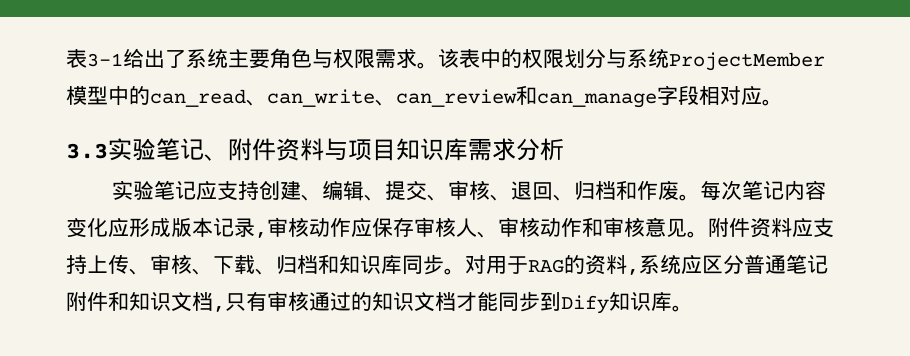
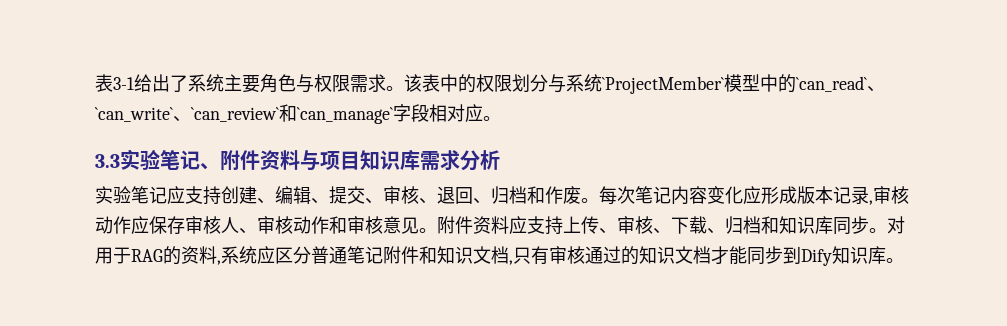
[669,52,825,71] ProjectMember -> [602,76,724,94] `ProjectMember`
[150,85,657,108] can_read、can_write、can_review和can_manage -> [796,76,885,92] [95,104,393,124] `can_read`、`can_write`、`can_review`和`can_manage`

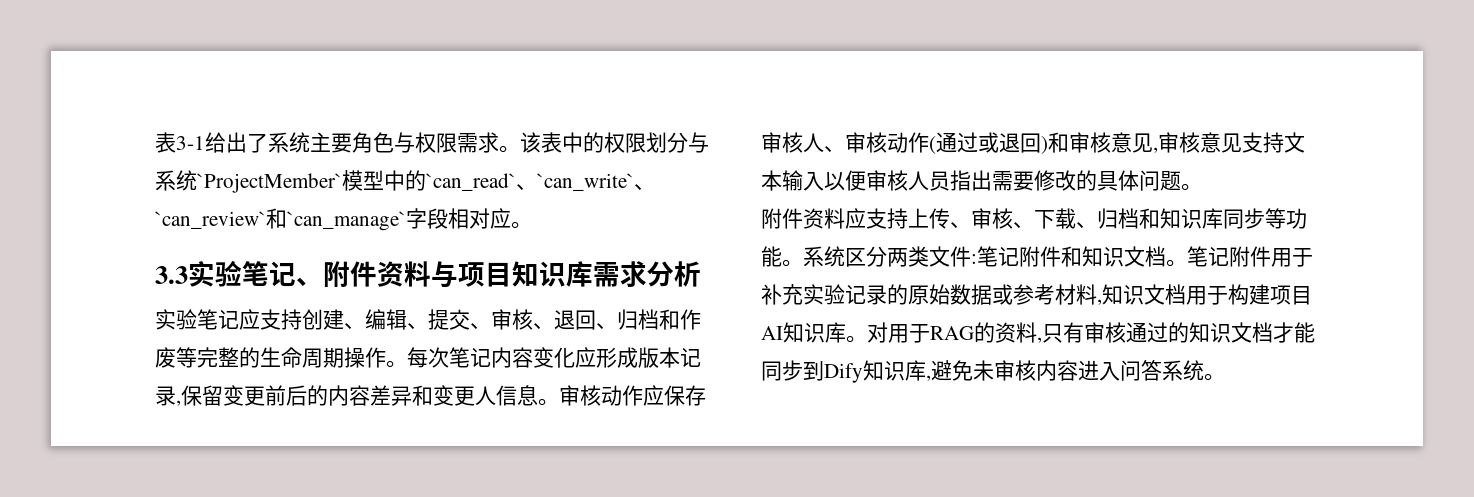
(581, 195) none -> [176,347,386,368] 等完整的生命周期操作
(873, 202) none -> [181,385,559,406] 保留变更前后的内容差异和变更人信息。
[329,216,437,234] 和审核意见。 -> [929,132,1305,154] [761,170,1202,191] (通过或退回)和审核意见,审核意见支持文本输入以便审核人员指出需要修改的具体问题。 //
[869,216,905,234] [95,246,347,265] 。对用于RAG的资料,系统应区分普通 -> [1265,208,1307,229] [761,246,977,267] 等功能。系统区分两类文件:
(509, 255) none -> [1166,246,1313,267] [761,284,1312,305] [761,322,1037,343] 。笔记附件用于补充实验记录的原始数据或参考材料,知识文档用于构建项目AI知识库。对用于RAG的资料
(886, 255) none -> [926,360,1204,381] ,避免未审核内容进入问答系统

